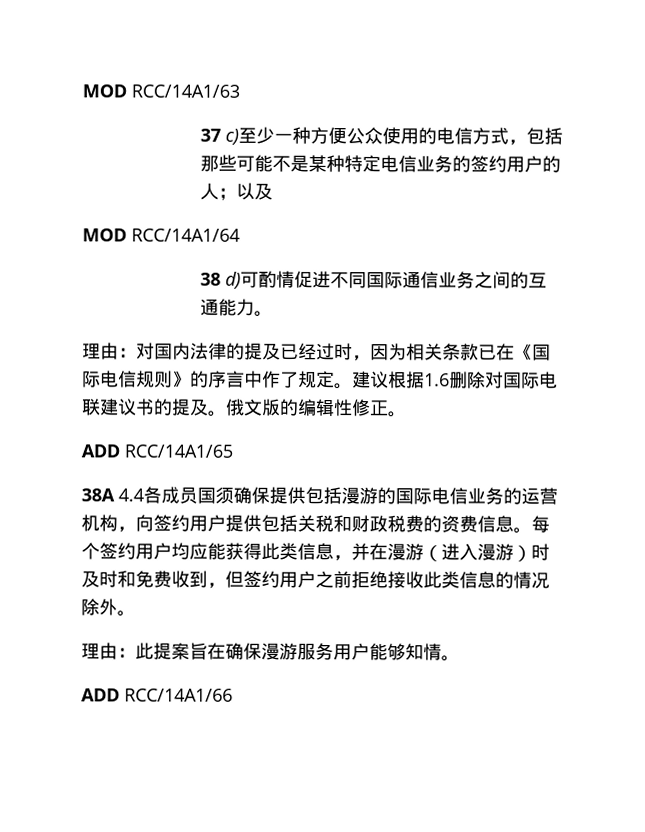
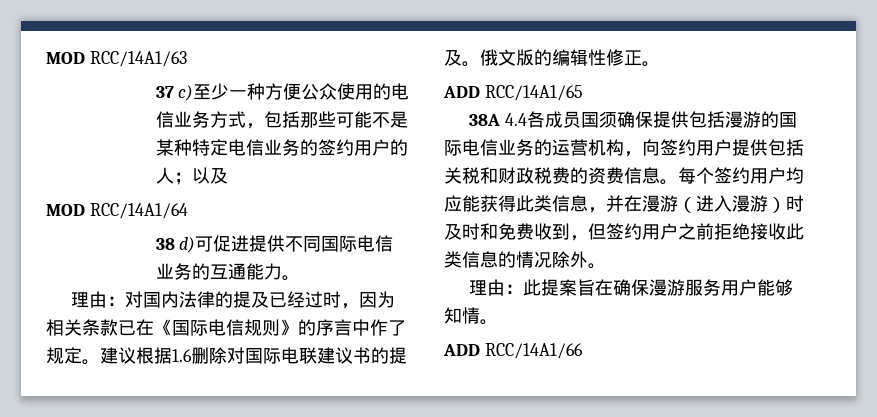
(473, 136) none -> [173,111,210,128] 业务
[257,270,511,289] 酌情促进不同国际通信业务之间 -> [213,235,394,252] [155,263,192,280] 促进提供不同国际电信业务

